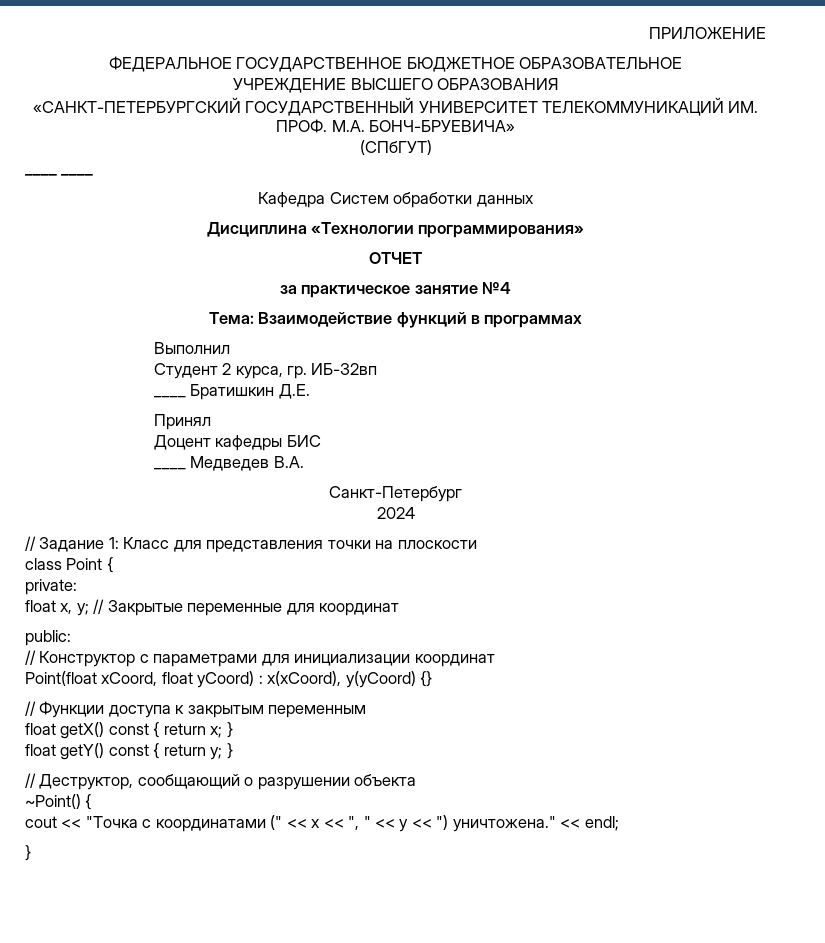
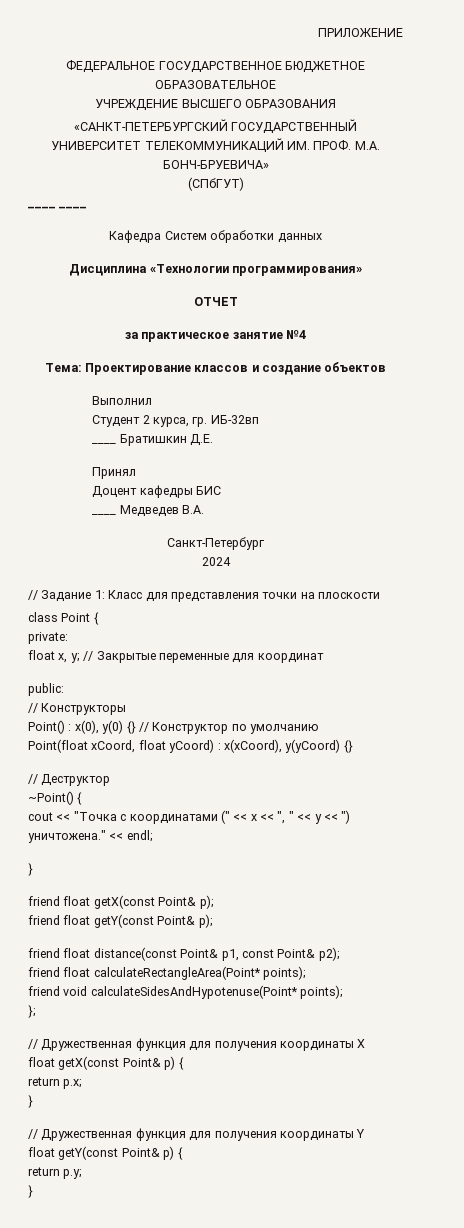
[258,312,583,328] Взаимодействие функций в программах -> [84,362,387,375] Проектирование классов и создание объектов
[39,651,495,667] Конструктор с параметрами для инициализации координат -> [41,703,127,715] [28,720,319,734] Конструкторы // Point() : x(0), y(0) {} // Конструктор по умолчанию
[39,701,367,718] [25,722,233,739] [25,743,233,760] [25,773,417,790] Функции доступа к закрытым переменным // float getX() const { return x; } // float getY() const { return y; } // // Деструктор, сообщающий о разрушении объекта -> [41,774,111,786] Деструктор
(31, 853) none -> [28,895,214,909] [28,914,213,928] [28,947,340,961] [28,966,307,980] [28,985,344,999] [28,1005,36,1018] [28,1038,366,1051] [28,1056,184,1070] [28,1077,83,1089] [28,1095,33,1108] [28,1128,366,1141] [28,1146,183,1160] [28,1167,83,1179] [28,1185,33,1198] // friend float getX(const Point& p); // friend float getY(const Point& p); // friend float distance(const Point& p1, const Point& p2); // friend float calculateRectangleArea(Point* points); // friend void calculateSidesAndHypotenuse(Point* points); // }; // // Дружественная функция для получения координаты X // float getX(const Point& p) { // return p.x; // } // // Дружественная функция для получения координаты Y // float getY(const Point& p) { // return p.y; // }

